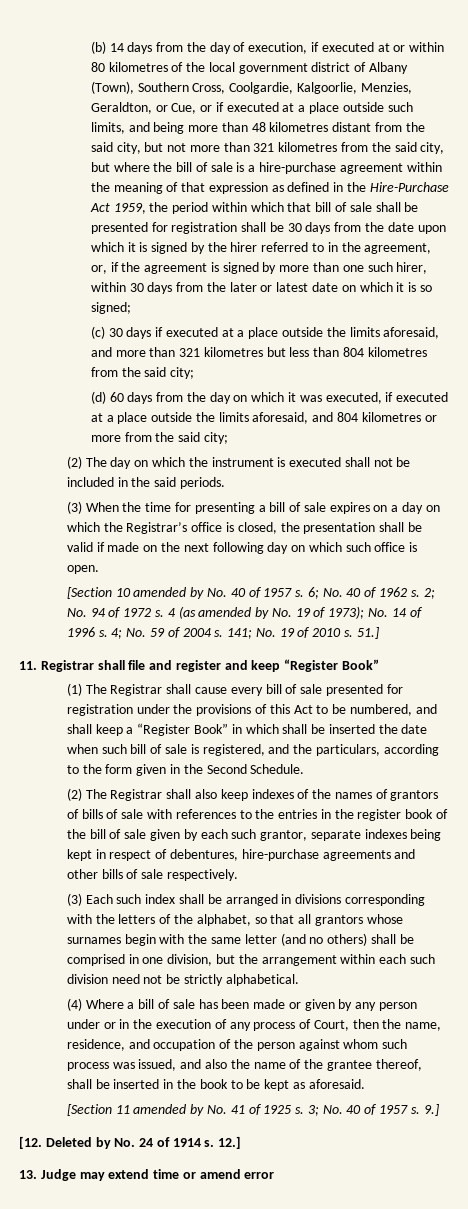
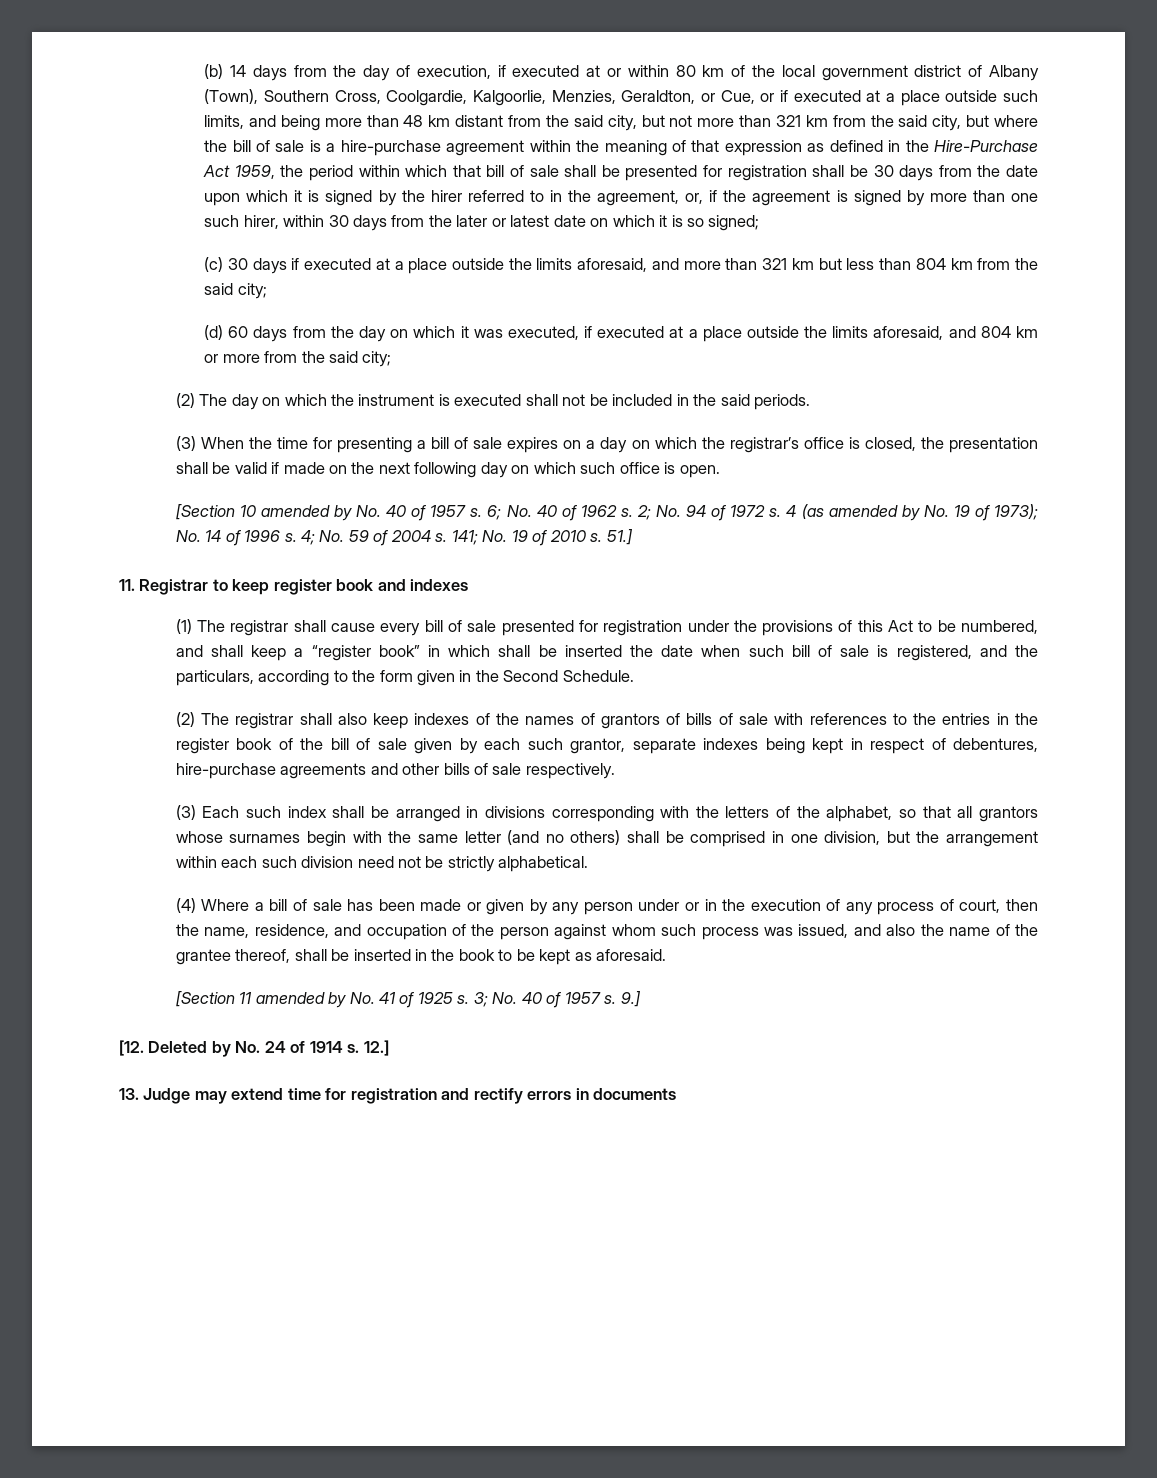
[108,62,168,72] kilometres -> [702,65,725,77] km
[269,122,329,132] kilometres -> [428,115,451,127] km
[278,142,338,152] kilometres -> [805,115,828,127] km
[203,347,263,357] kilometres -> [791,258,814,270] km
[367,347,427,357] kilometres -> [950,258,973,270] km
[361,412,421,422] kilometres -> [1015,326,1038,338] km
[126,522,188,534] Registrar’s -> [729,437,799,453] registrar’s
[97,659,380,672] shall file and register and keep “Register Book” -> [212,579,469,595] to keep register book and indexes
[110,684,163,696] Registrar -> [230,620,289,636] registrar
[137,723,228,736] “Register Book” -> [311,645,420,661] “register book”
[110,789,163,801] Registrar -> [235,713,294,729] registrar
[313,1020,349,1031] Court, -> [959,899,1001,913] court,
[182,1169,275,1179] or amend error -> [325,1088,677,1104] for registration and rectify errors in documents

